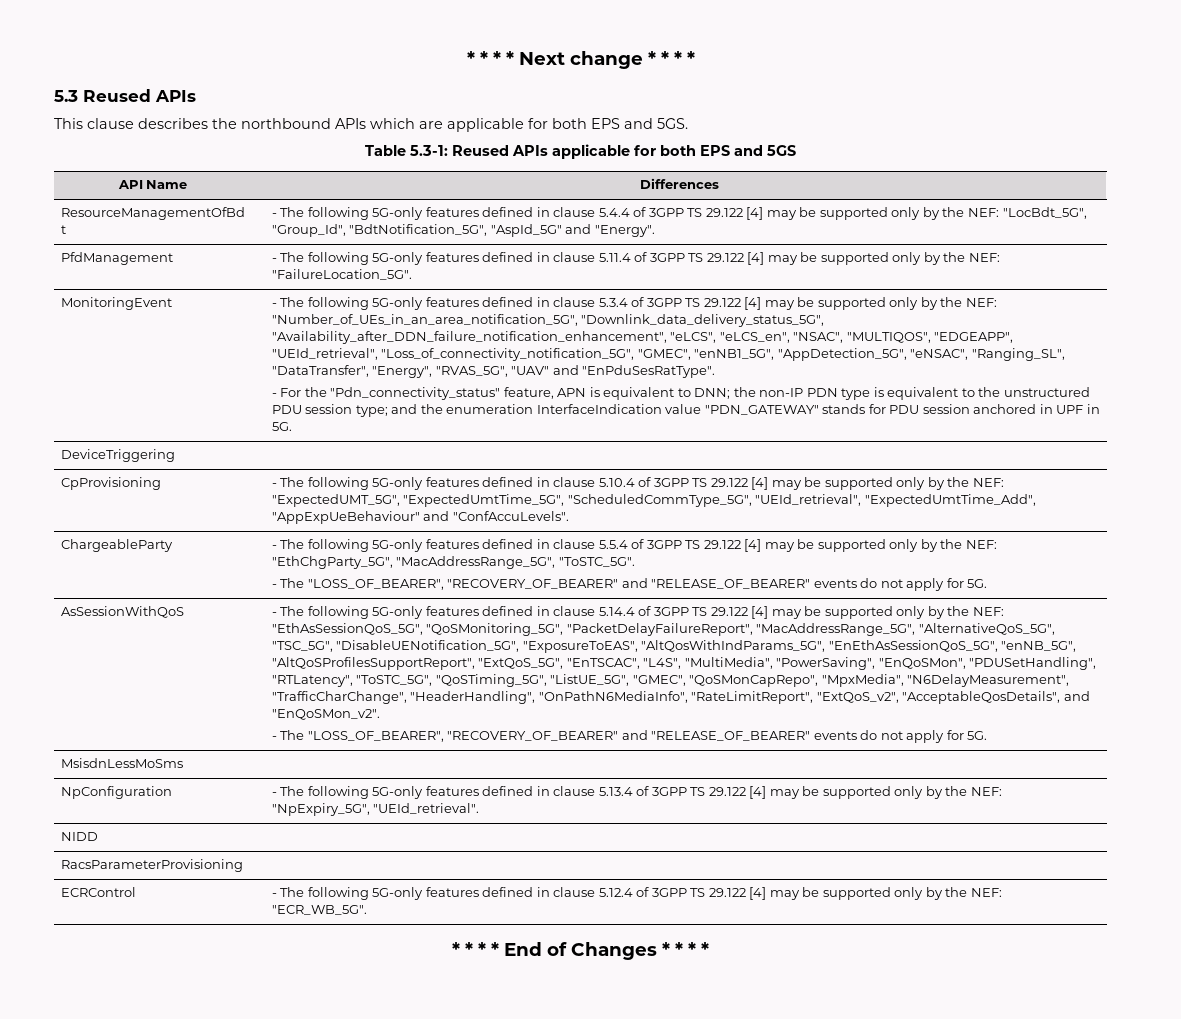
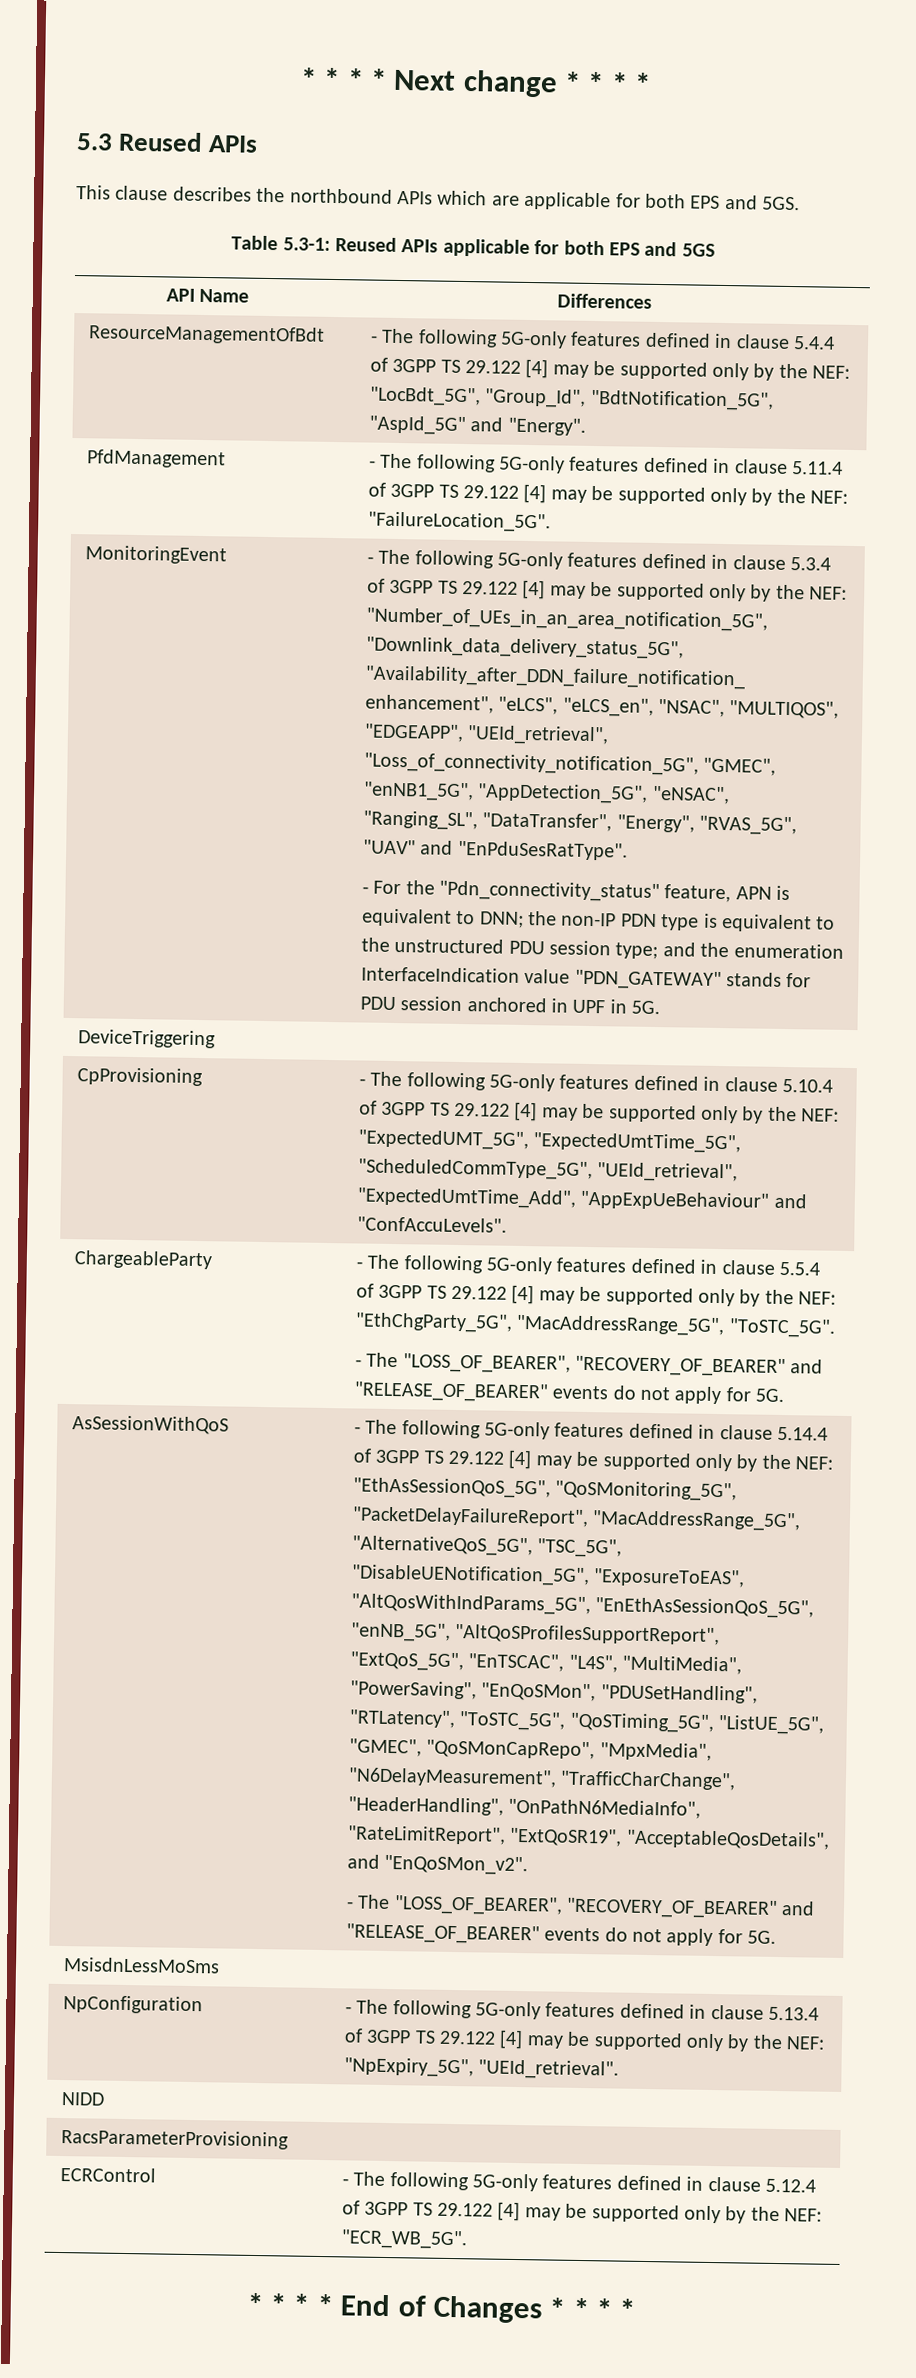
[816,692,899,703] "ExtQoS_v2", -> [509,1827,623,1847] "ExtQoSR19",

